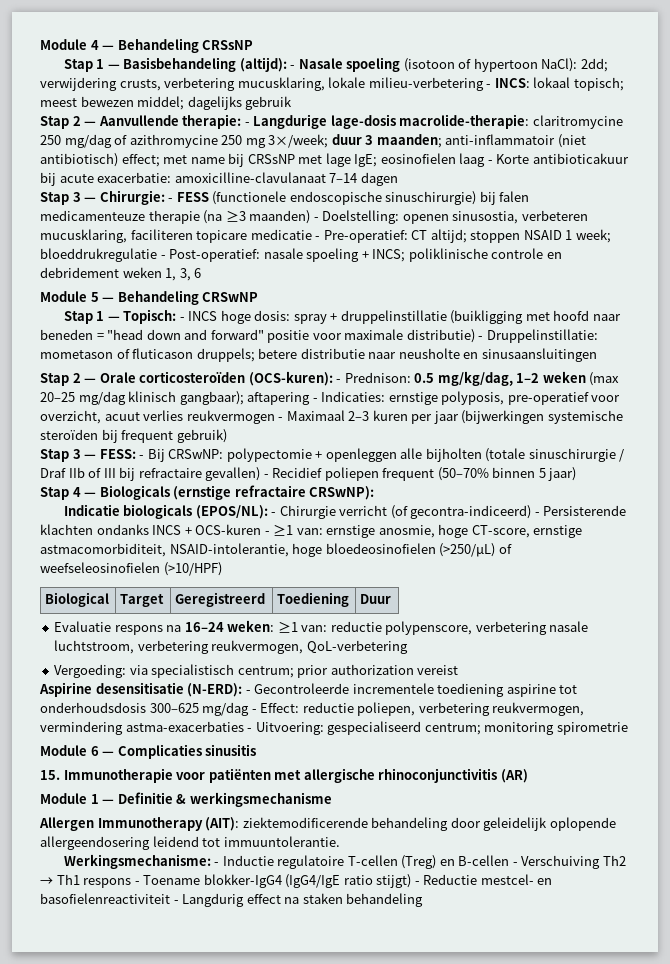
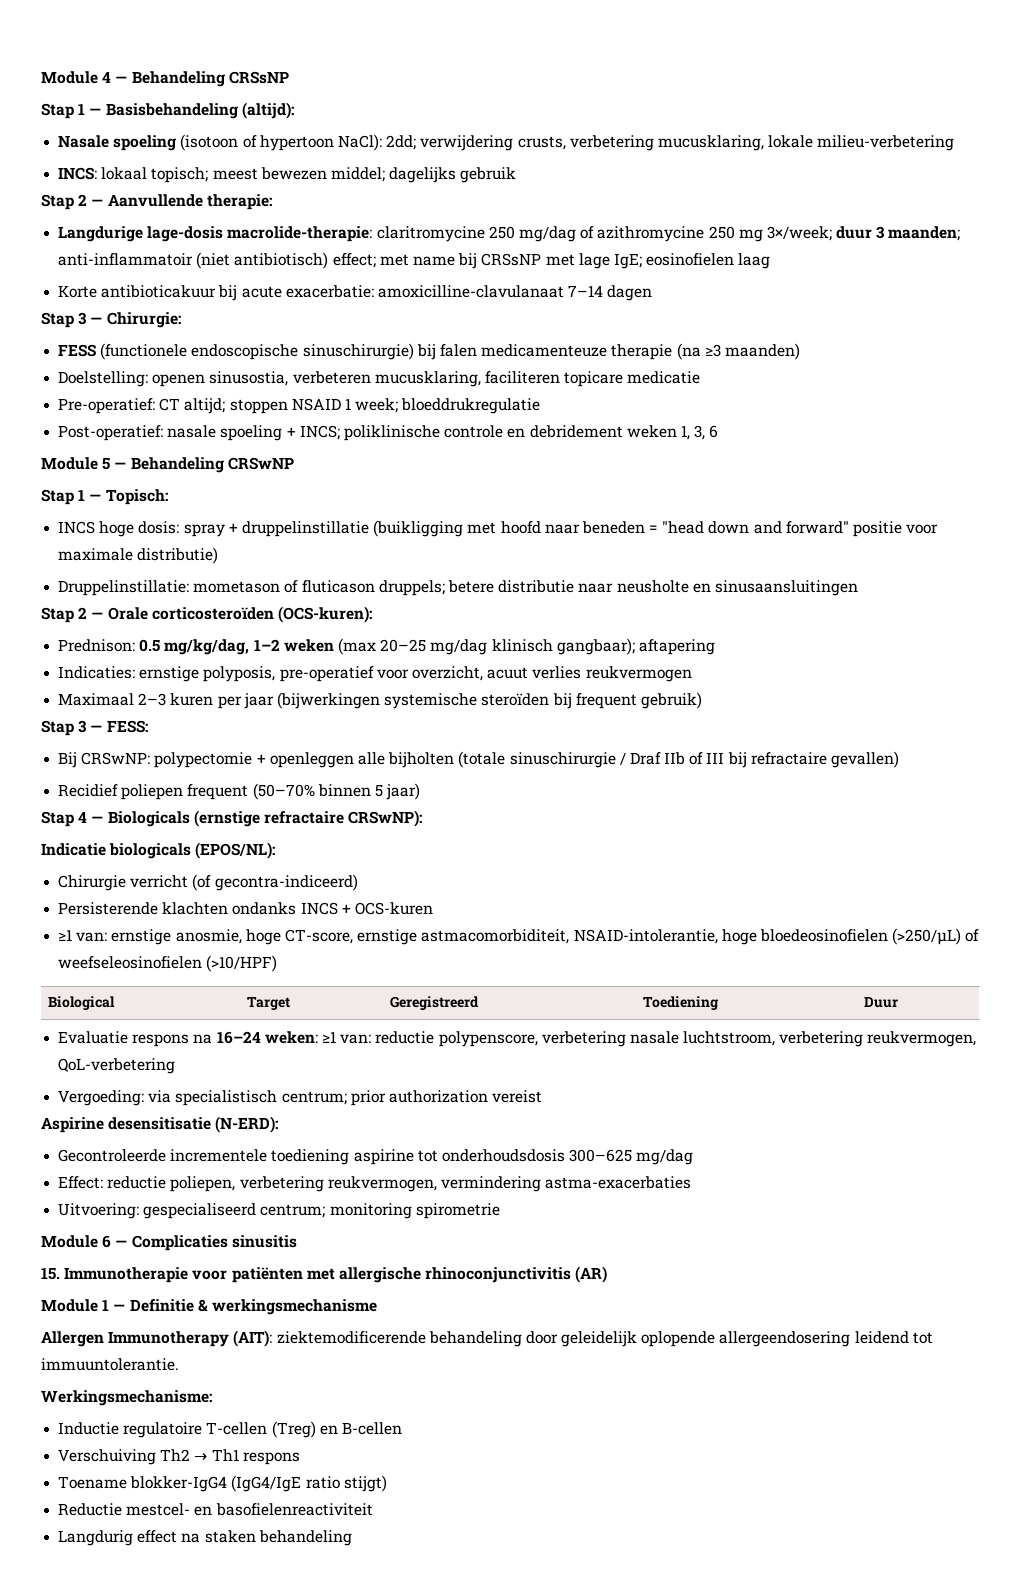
[290,65,296,69] - -> (294, 110) //
[486,84,492,88] - -> (955, 143) //
[244,122,250,126] - -> (272, 202) //
[487,160,493,164] - -> (771, 261) //
[168,198,174,202] - -> (181, 320) //
[313,217,319,221] - -> (800, 351) //
[315,236,321,240] - -> (701, 377) //
[160,255,166,259] - -> (541, 406) //
[179,317,185,321] - -> (168, 497) //
[478,336,484,340] - -> (219, 555) //
[336,379,342,383] - -> (372, 614) //
[312,398,318,402] - -> (715, 647) //
[278,417,284,421] - -> (692, 674) //
[139,455,145,459] - -> (148, 726) //
[263,474,269,478] - -> (900, 759) //
[271,512,277,516] - -> (276, 850) //
[534,512,540,516] - -> (358, 882) //
[264,531,270,535] - -> (433, 908) //
[245,690,251,694] - -> (279, 1124) //
[251,709,257,713] - -> (694, 1157) //
[247,728,253,732] - -> (692, 1182) //
[214,862,220,866] - -> (212, 1398) //
[512,862,518,866] - -> (402, 1428) //
[134,881,140,885] - -> (300, 1458) //
[414,881,420,885] - -> (387, 1483) //
[173,900,179,904] - -> (373, 1509) //

